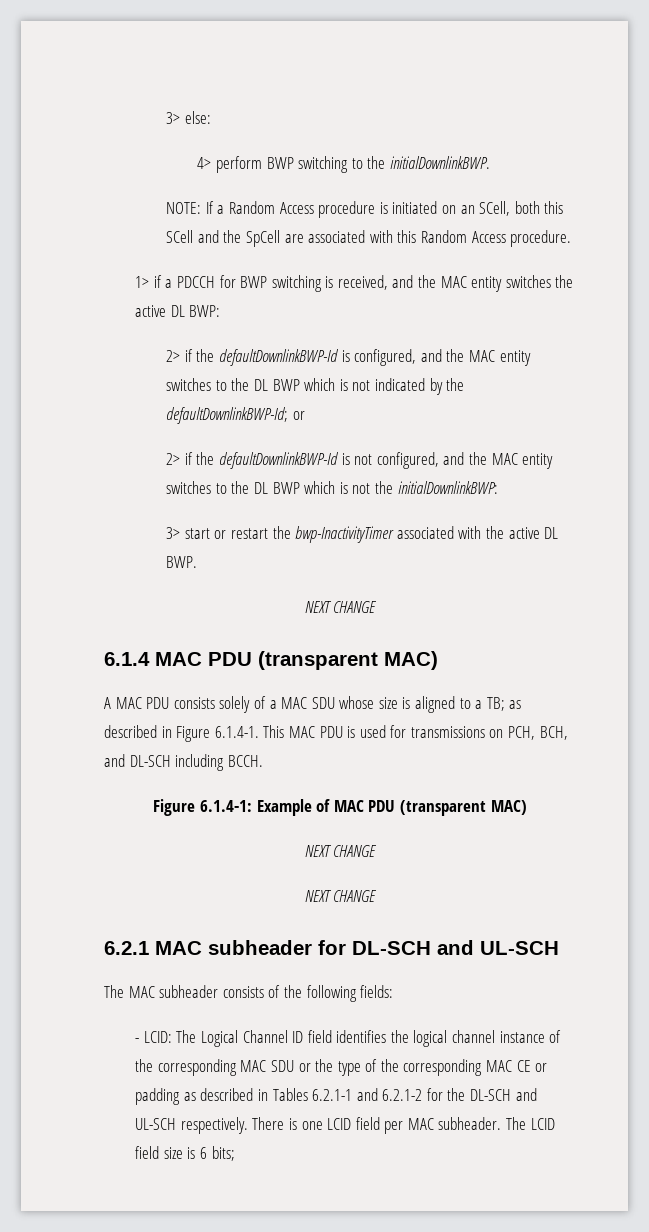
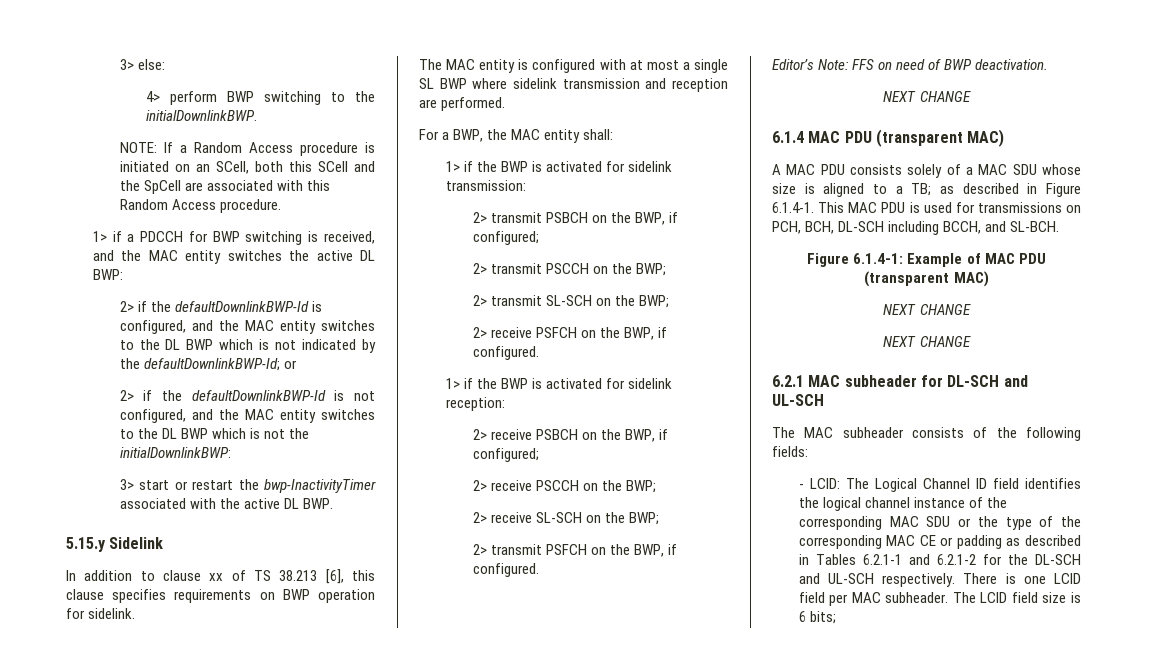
(198, 562) none -> [66,537,164,552] [66,569,376,584] [66,589,375,603] [66,608,136,619] [419,59,728,73] [419,78,728,92] [419,97,506,111] [419,129,614,143] [445,161,673,172] [445,180,526,191] [472,212,678,225] [472,231,539,245] [472,263,666,276] [472,295,669,308] [472,327,667,340] [472,346,539,360] [445,378,673,389] [445,397,505,411] [472,429,668,442] [472,448,539,462] [472,480,656,493] [472,512,659,525] [472,544,677,557] [472,563,539,577] [772,59,1049,70] // 5.15.y Sidelink // In addition to clause xx of TS 38.213 [6], this clause specifies requirements on BWP operation for sidelink. // The MAC entity is configured with at most a single SL BWP where sidelink transmission and reception are performed. // For a BWP, the MAC entity shall: // 1> if the BWP is activated for sidelink transmission: // 2> transmit PSBCH on the BWP, if configured; // 2> transmit PSCCH on the BWP; // 2> transmit SL-SCH on the BWP; // 2> receive PSFCH on the BWP, if configured. // 1> if the BWP is activated for sidelink reception: // 2> receive PSBCH on the BWP, if configured; // 2> receive PSCCH on the BWP; // 2> receive SL-SCH on the BWP; // 2> transmit PSFCH on the BWP, if configured. // Editor’s Note: FFS on need of BWP deactivation.
[104,754,125,767] and -> (835, 227) none
[227,755,263,767] BCCH. -> [943,221,1060,234] BCCH, and SL-BCH.

